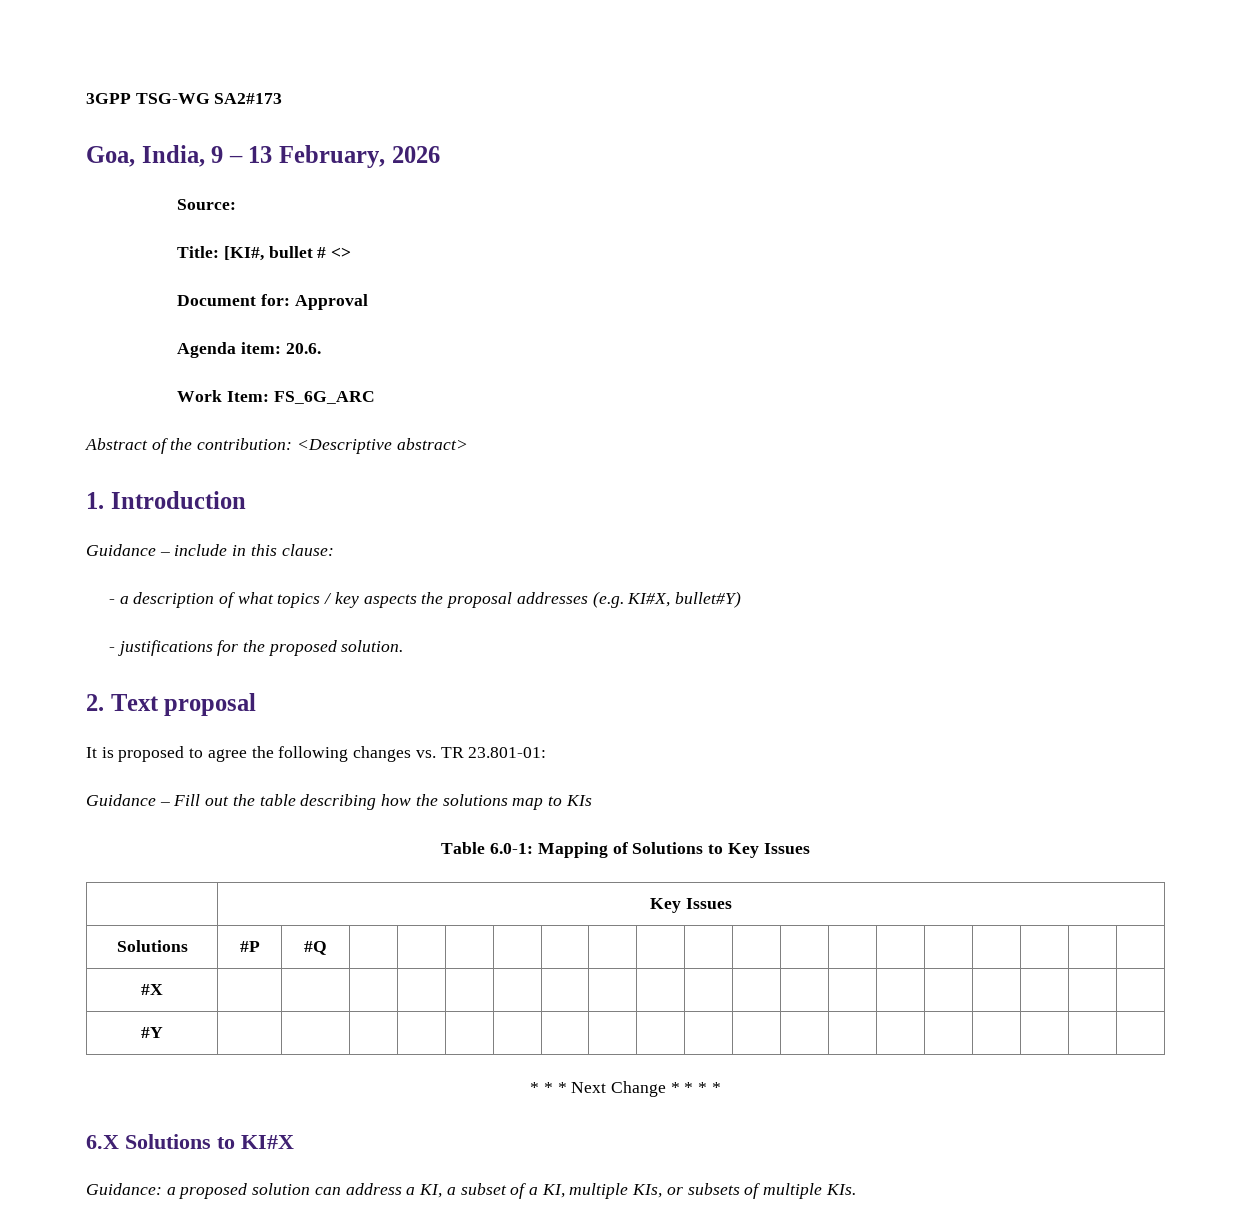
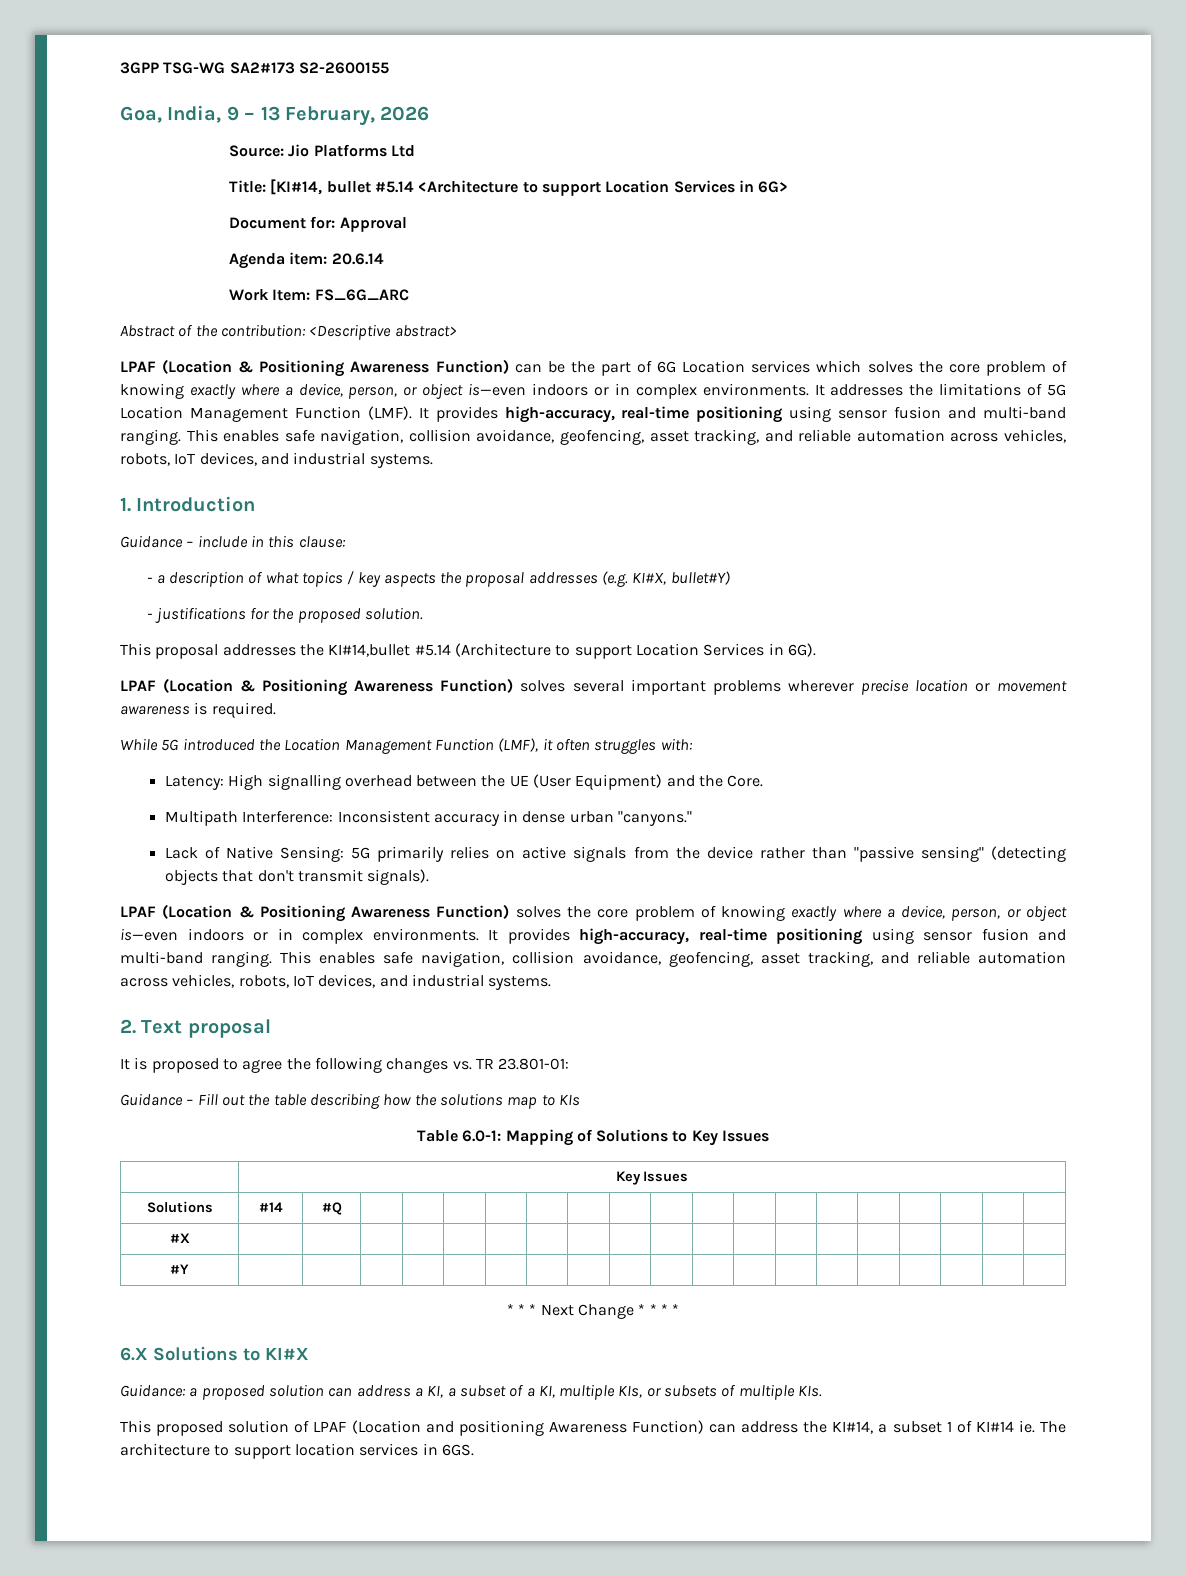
(283, 98) none -> [298,62,389,74] S2-2600155
[177,246,352,261] // Title: [KI#, bullet # <> -> [288,144,415,157] [229,179,789,196] Jio Platforms Ltd // Title: [KI#14, bullet #5.14 <Architecture to support Location Services in 6G>
[285,343,321,354] 20.6. -> [331,253,384,265] 20.6.14
(468, 444) none -> [120,359,1068,377] [120,383,1067,399] [120,406,1066,423] [120,429,1066,445] [120,452,433,468] // LPAF (Location & Positioning Awareness Function) can be the part of 6G Location services which solves the core problem of knowing exactly where a device, person, or object is—even indoors or in complex environments. It addresses the limitations of 5G Location Management Function (LMF). It provides high-accuracy, real-time positioning using sensor fusion and multi-band ranging. This enables safe navigation, collision avoidance, geofencing, asset tracking, and reliable automation across vehicles, robots, IoT devices, and industrial systems.
(404, 646) none -> [120,643,816,659] [120,678,1067,696] [120,702,276,718] [120,738,693,754] [164,774,764,790] [164,810,693,826] [164,846,1066,862] [164,869,430,885] [120,904,1068,922] [120,928,1066,945] [120,951,1067,967] [120,974,552,990] // This proposal addresses the KI#14,bullet #5.14 (Architecture to support Location Services in 6G). // LPAF (Location & Positioning Awareness Function) solves several important problems wherever precise location or movement awareness is required. // While 5G introduced the Location Management Function (LMF), it often struggles with: // Latency: High signalling overhead between the UE (User Equipment) and the Core. // Multipath Interference: Inconsistent accuracy in dense urban "canyons." // Lack of Native Sensing: 5G primarily relies on active signals from the device rather than "passive sensing" (detecting objects that don't transmit signals). // LPAF (Location & Positioning Awareness Function) solves the core problem of knowing exactly where a device, person, or object is—even indoors or in complex environments. It provides high-accuracy, real-time positioning using sensor fusion and multi-band ranging. This enables safe navigation, collision avoidance, geofencing, asset tracking, and reliable automation across vehicles, robots, IoT devices, and industrial systems.
[239,941,260,952] #P -> [258,1202,283,1212] #14
(856, 1189) none -> [120,1420,1067,1436] [120,1443,474,1459] // This proposed solution of LPAF (Location and positioning Awareness Function) can address the KI#14, a subset 1 of KI#14 ie. The architecture to support location services in 6GS.

